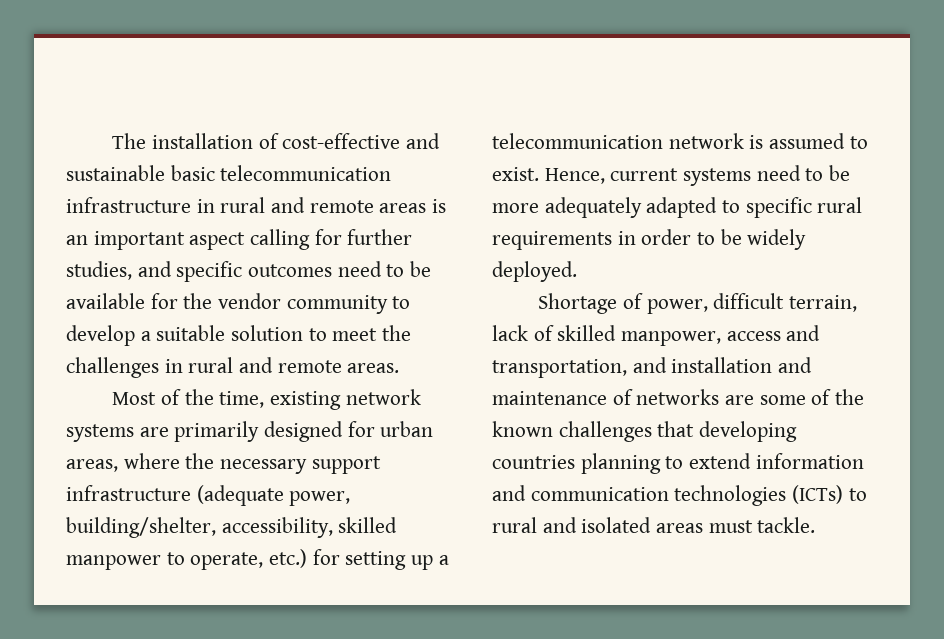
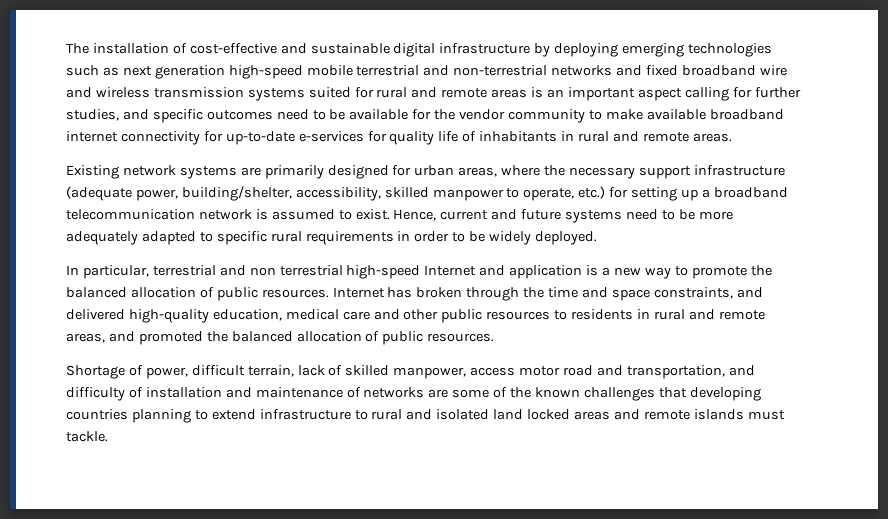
[170,165,392,181] [66,197,215,213] basic telecommunication infrastructure in -> [393,43,773,57] [66,65,787,79] [66,87,374,101] digital infrastructure by deploying emerging technologies such as next generation high-speed mobile terrestrial and non-terrestrial networks and fixed broadband wire and wireless transmission systems suited for
[66,325,412,346] [66,357,159,378] develop a suitable solution to meet the challenges -> [605,109,784,120] [66,131,558,145] make available broadband internet connectivity for up-to-date e-services for quality life of inhabitants
[112,389,341,410] Most of the time, existing -> [66,165,119,179] Existing
(449, 560) none -> [713,187,788,198] broadband
(679, 174) none -> [491,209,562,220] and future
(577, 271) none -> [66,265,772,279] [66,287,763,301] [66,309,765,323] [66,331,495,345] // In particular, terrestrial and non terrestrial high-speed Internet and application is a new way to promote the balanced allocation of public resources. Internet has broken through the time and space constraints, and delivered high-quality education, medical care and other public resources to residents in rural and remote areas, and promoted the balanced allocation of public resources.
(781, 336) none -> [519,365,594,376] motor road
(667, 365) none -> [66,387,143,401] difficulty of
[755,453,864,469] [492,485,867,506] [492,517,704,533] information and communication technologies (ICTs) to rural and isolated areas -> [259,409,744,420] infrastructure to rural and isolated land locked areas and remote islands

